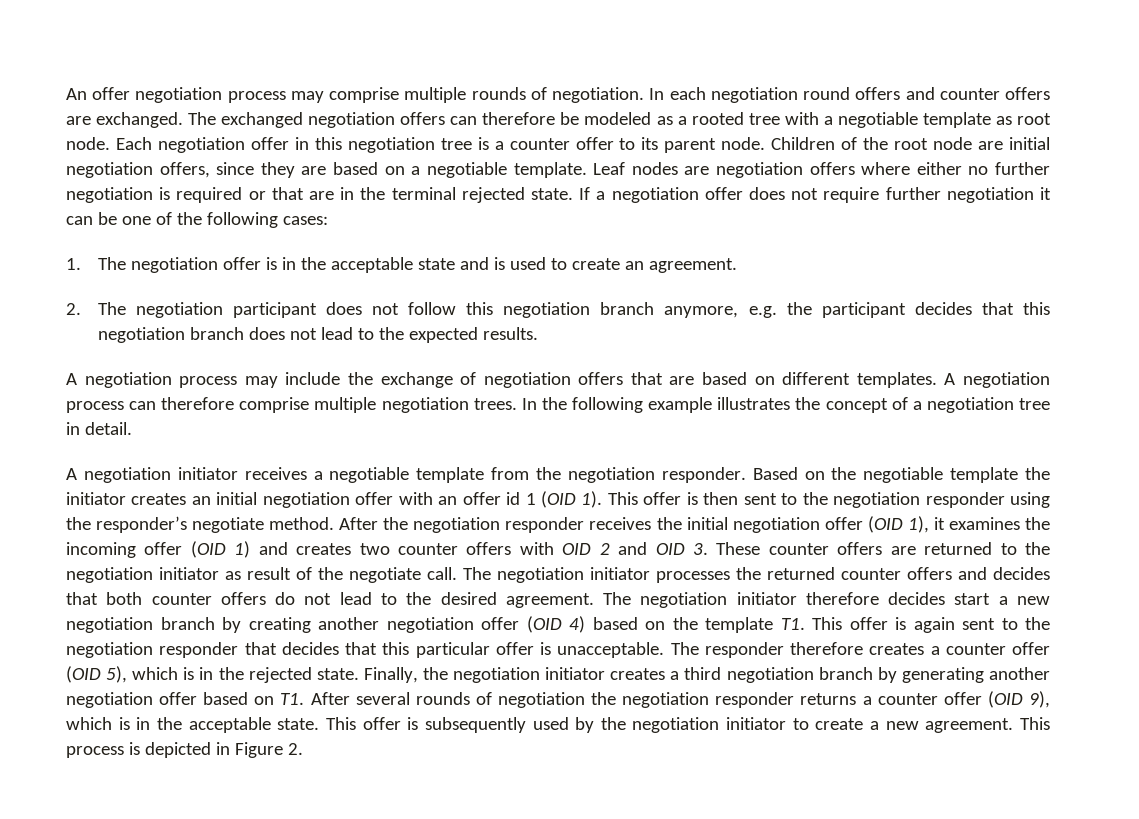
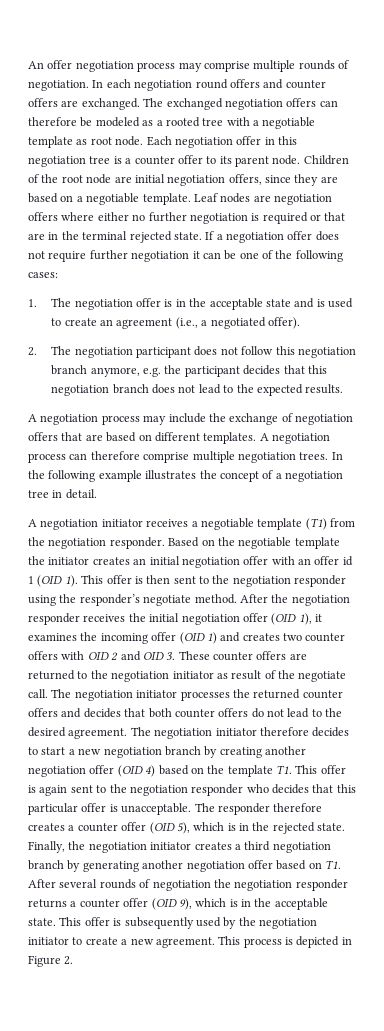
[648,258,737,273] agreement. -> [116,317,300,329] agreement (i.e., a negotiated offer).
(485, 475) none -> [305,518,327,530] (T1)
(946, 598) none -> [28,747,38,755] to
[244,642,277,655] that -> [246,784,269,793] who

